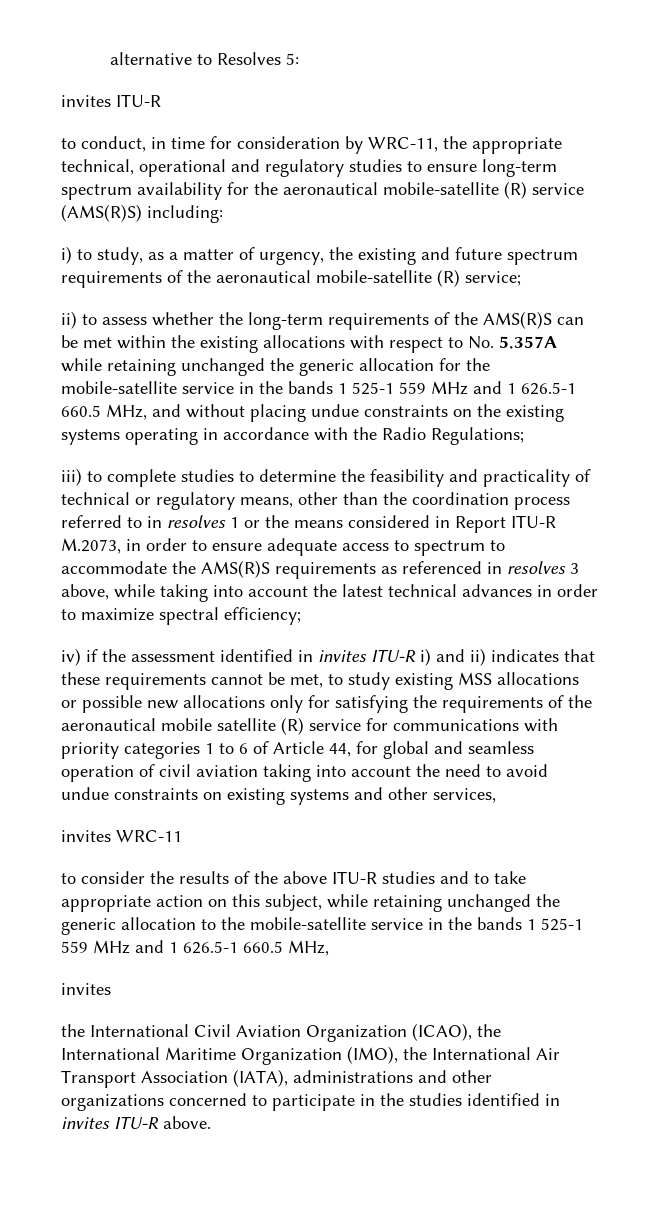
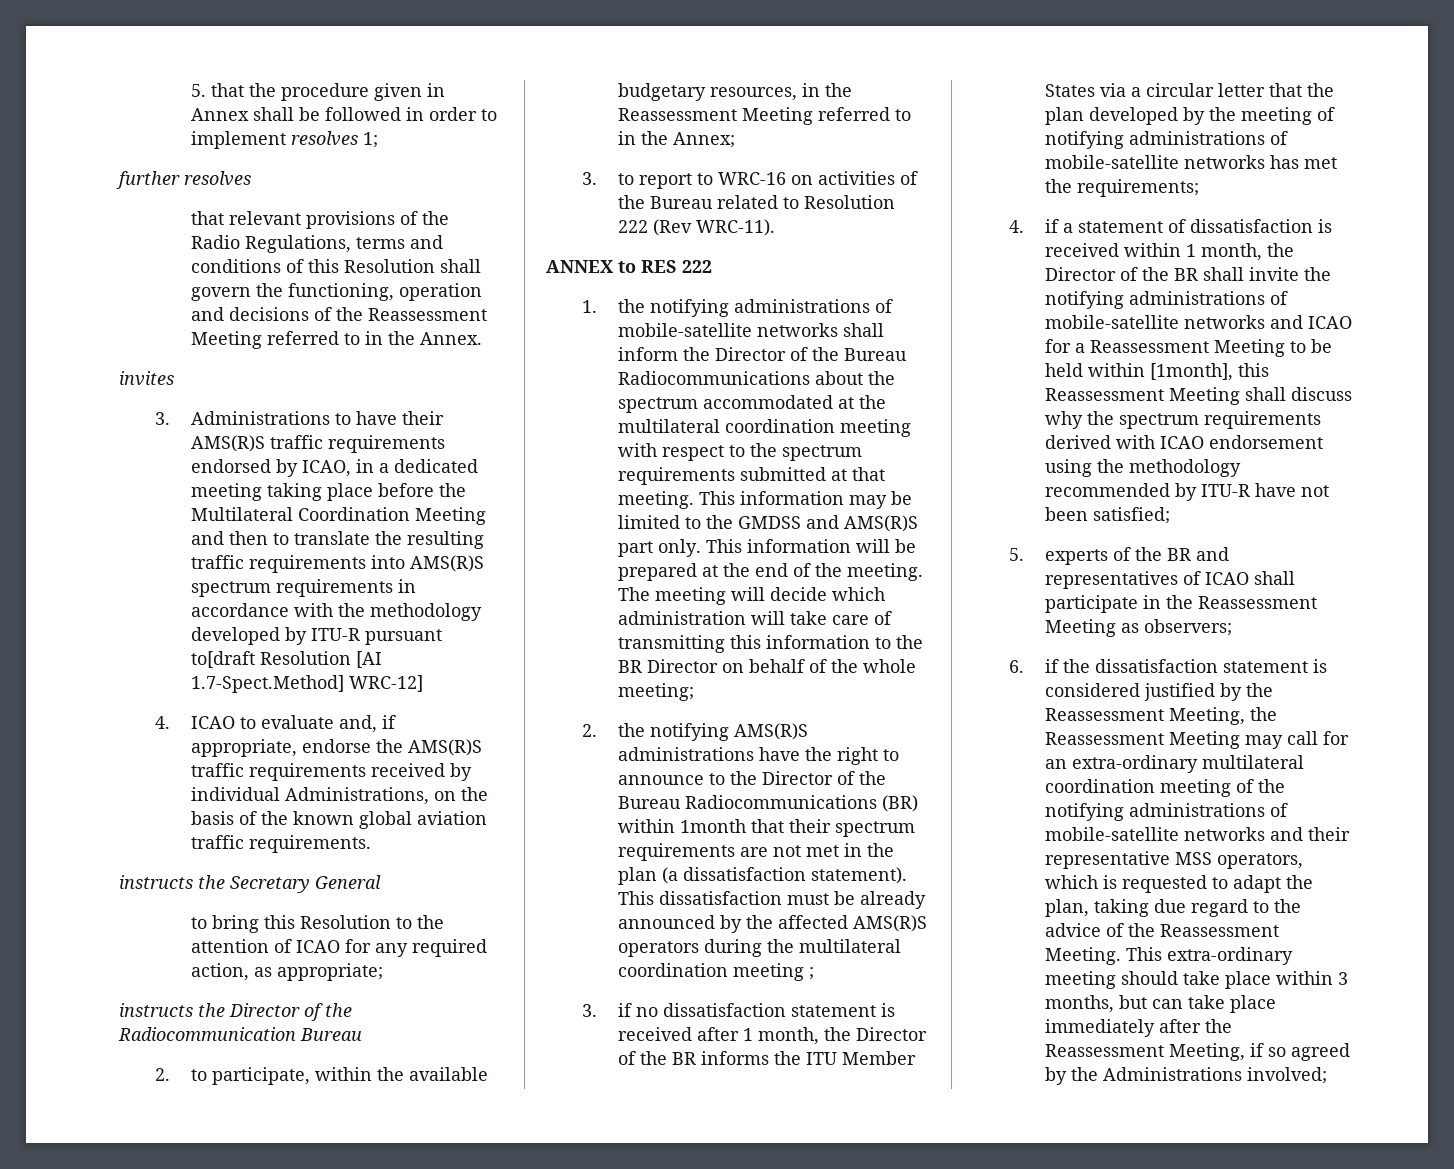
[109,52,299,65] [61,94,161,107] [61,136,562,154] [61,159,557,177] [61,181,584,200] [61,204,223,223] [61,246,578,265] [61,269,521,288] [61,311,584,330] [61,335,557,353] [61,358,490,376] [61,381,576,395] [61,404,564,422] [61,427,524,445] [61,468,591,487] [61,492,570,510] [61,515,556,533] [61,538,505,556] [61,560,579,579] [61,584,598,602] [61,607,301,625] [61,648,595,666] [61,672,579,690] [61,695,592,713] [61,717,558,735] [61,741,534,759] [61,764,548,782] [61,787,496,805] [61,830,182,842] [61,871,526,884] [61,894,560,912] [61,917,583,935] [61,940,329,956] [61,983,111,995] [61,1023,501,1042] [61,1046,560,1065] [61,1069,492,1088] [61,1093,560,1111] [61,1116,211,1129] alternative to Resolves 5: // invites ITU-R // to conduct, in time for consideration by WRC-11, the appropriate technical, operational and regulatory studies to ensure long-term spectrum availability for the aeronautical mobile-satellite (R) service (AMS(R)S) including: // i) to study, as a matter of urgency, the existing and future spectrum requirements of the aeronautical mobile-satellite (R) service; // ii) to assess whether the long-term requirements of the AMS(R)S can be met within the existing allocations with respect to No. 5.357A while retaining unchanged the generic allocation for the mobile-satellite service in the bands 1 525-1 559 MHz and 1 626.5-1 660.5 MHz, and without placing undue constraints on the existing systems operating in accordance with the Radio Regulations; // iii) to complete studies to determine the feasibility and practicality of technical or regulatory means, other than the coordination process referred to in resolves 1 or the means considered in Report ITU-R M.2073, in order to ensure adequate access to spectrum to accommodate the AMS(R)S requirements as referenced in resolves 3 above, while taking into account the latest technical advances in order to maximize spectral efficiency; // iv) if the assessment identified in invites ITU-R i) and ii) indicates that these requirements cannot be met, to study existing MSS allocations or possible new allocations only for satisfying the requirements of the aeronautical mobile satellite (R) service for communications with priority categories 1 to 6 of Article 44, for global and seamless operation of civil aviation taking into account the need to avoid undue constraints on existing systems and other services, // invites WRC-11 // to consider the results of the above ITU-R studies and to take appropriate action on this subject, while retaining unchanged the generic allocation to the mobile-satellite service in the bands 1 525-1 559 MHz and 1 626.5-1 660.5 MHz, // invites // the International Civil Aviation Organization (ICAO), the International Maritime Organization (IMO), the International Air Transport Association (IATA), administrations and other organizations concerned to participate in the studies identified in invites ITU-R above. -> [190,83,445,101] [190,107,497,121] [190,131,378,149] [116,171,251,189] [190,211,449,229] [190,235,443,253] [190,259,481,273] [190,283,482,301] [190,307,487,321] [190,331,482,349] [119,371,174,386] [154,411,444,425] [190,435,445,453] [190,459,478,477] [190,483,466,501] [190,507,486,525] [190,531,484,549] [190,555,484,573] [190,579,416,597] [190,603,482,621] [190,627,442,645] [190,651,382,668] [190,675,423,693] [154,715,396,733] [190,739,482,757] [190,763,472,781] [190,787,488,805] [190,811,487,829] [190,835,371,853] [119,875,381,893] [190,915,444,933] [190,939,487,957] [190,963,383,981] [119,1003,352,1021] [118,1027,362,1041] [154,1067,488,1085] [617,83,852,101] [617,107,911,125] [617,131,735,148] [581,171,918,189] [617,195,895,209] [617,219,775,236] [546,260,712,273] [581,299,893,317] [617,323,884,337] [617,347,907,361] [617,371,895,385] [617,395,886,413] [617,419,911,437] [617,443,862,461] [617,467,885,485] [617,491,912,509] [617,515,918,532] [617,539,916,557] [617,563,923,581] [617,587,885,605] [617,611,892,625] [617,635,923,653] [617,659,916,673] [617,683,694,701] [581,723,808,741] [617,747,899,765] [617,771,886,785] [617,795,918,812] [617,819,915,837] [617,843,894,861] [617,867,907,885] [617,891,926,909] [617,915,927,933] [617,939,901,957] [617,963,814,981] [581,1003,895,1017] [617,1027,927,1045] [617,1051,916,1065] [1044,83,1334,97] [1044,107,1335,125] [1044,131,1288,149] [1044,155,1337,169] [1044,179,1199,197] [1008,219,1332,233] [1044,243,1294,261] [1044,267,1331,281] [1044,291,1288,309] [1044,315,1352,329] [1044,339,1332,357] [1044,363,1269,381] [1044,387,1352,405] [1044,411,1321,429] [1044,435,1323,449] [1044,459,1241,477] [1044,483,1329,501] [1044,507,1170,524] [1008,547,1229,565] [1044,571,1295,589] [1044,595,1317,613] [1044,619,1232,637] [1008,659,1327,673] [1044,683,1273,701] [1044,707,1277,725] [1044,731,1349,749] [1044,755,1304,773] [1044,779,1285,797] [1044,803,1288,821] [1044,827,1350,841] [1044,851,1303,869] [1044,875,1313,893] [1044,899,1301,917] [1044,923,1279,937] [1044,947,1293,965] [1044,971,1348,989] [1044,995,1276,1013] [1044,1019,1232,1037] [1044,1043,1350,1061] [1044,1067,1327,1085] 5. that the procedure given in Annex shall be followed in order to implement resolves 1; // further resolves // that relevant provisions of the Radio Regulations, terms and conditions of this Resolution shall govern the functioning, operation and decisions of the Reassessment Meeting referred to in the Annex. // invites // 3. Administrations to have their AMS(R)S traffic requirements endorsed by ICAO, in a dedicated meeting taking place before the Multilateral Coordination Meeting and then to translate the resulting traffic requirements into AMS(R)S spectrum requirements in accordance with the methodology developed by ITU-R pursuant to[draft Resolution [AI 1.7-Spect.Method] WRC-12] // 4. ICAO to evaluate and, if appropriate, endorse the AMS(R)S traffic requirements received by individual Administrations, on the basis of the known global aviation traffic requirements. // instructs the Secretary General // to bring this Resolution to the attention of ICAO for any required action, as appropriate; // instructs the Director of the Radiocommunication Bureau // 2. to participate, within the available budgetary resources, in the Reassessment Meeting referred to in the Annex; // 3. to report to WRC-16 on activities of the Bureau related to Resolution 222 (Rev WRC-11). // ANNEX to RES 222 // 1. the notifying administrations of mobile-satellite networks shall inform the Director of the Bureau Radiocommunications about the spectrum accommodated at the multilateral coordination meeting with respect to the spectrum requirements submitted at that meeting. This information may be limited to the GMDSS and AMS(R)S part only. This information will be prepared at the end of the meeting. The meeting will decide which administration will take care of transmitting this information to the BR Director on behalf of the whole meeting; // 2. the notifying AMS(R)S administrations have the right to announce to the Director of the Bureau Radiocommunications (BR) within 1month that their spectrum requirements are not met in the plan (a dissatisfaction statement). This dissatisfaction must be already announced by the affected AMS(R)S operators during the multilateral coordination meeting ; // 3. if no dissatisfaction statement is received after 1 month, the Director of the BR informs the ITU Member States via a circular letter that the plan developed by the meeting of notifying administrations of mobile-satellite networks has met the requirements; // 4. if a statement of dissatisfaction is received within 1 month, the Director of the BR shall invite the notifying administrations of mobile-satellite networks and ICAO for a Reassessment Meeting to be held within [1month], this Reassessment Meeting shall discuss why the spectrum requirements derived with ICAO endorsement using the methodology recommended by ITU-R have not been satisfied; // 5. experts of the BR and representatives of ICAO shall participate in the Reassessment Meeting as observers; // 6. if the dissatisfaction statement is considered justified by the Reassessment Meeting, the Reassessment Meeting may call for an extra-ordinary multilateral coordination meeting of the notifying administrations of mobile-satellite networks and their representative MSS operators, which is requested to adapt the plan, taking due regard to the advice of the Reassessment Meeting. This extra-ordinary meeting should take place within 3 months, but can take place immediately after the Reassessment Meeting, if so agreed by the Administrations involved;

